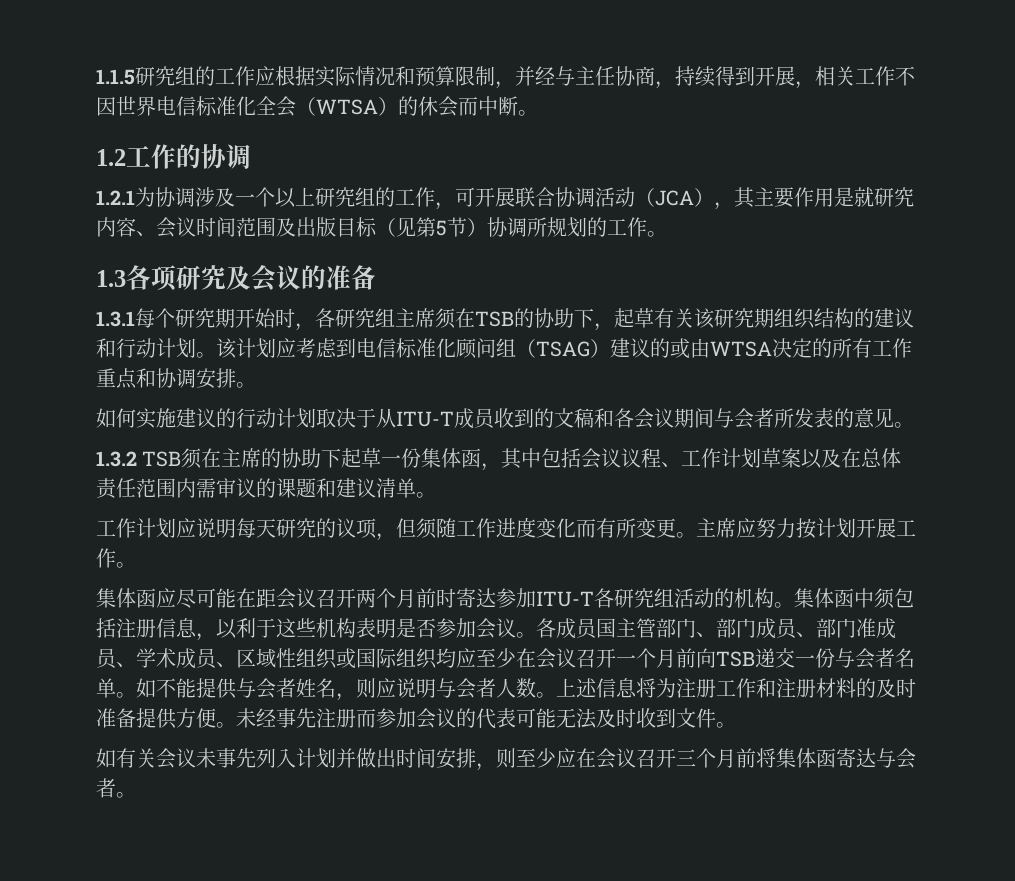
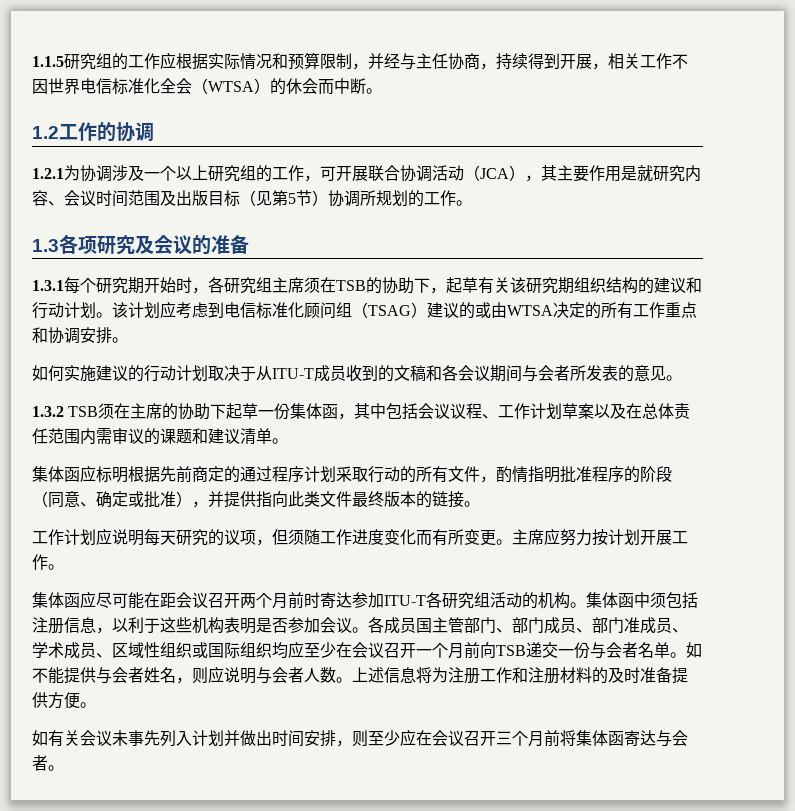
(436, 495) none -> [32,465,672,483] [32,491,480,508] // 集体函应标明根据先前商定的通过程序计划采取行动的所有文件，酌情指明批准程序的阶段（同意、确定或批准），并提供指向此类文件最终版本的链接。
[236,708,736,729] 未经事先注册而参加会议的代表可能无法及时收到文件。 -> (96, 705) none

